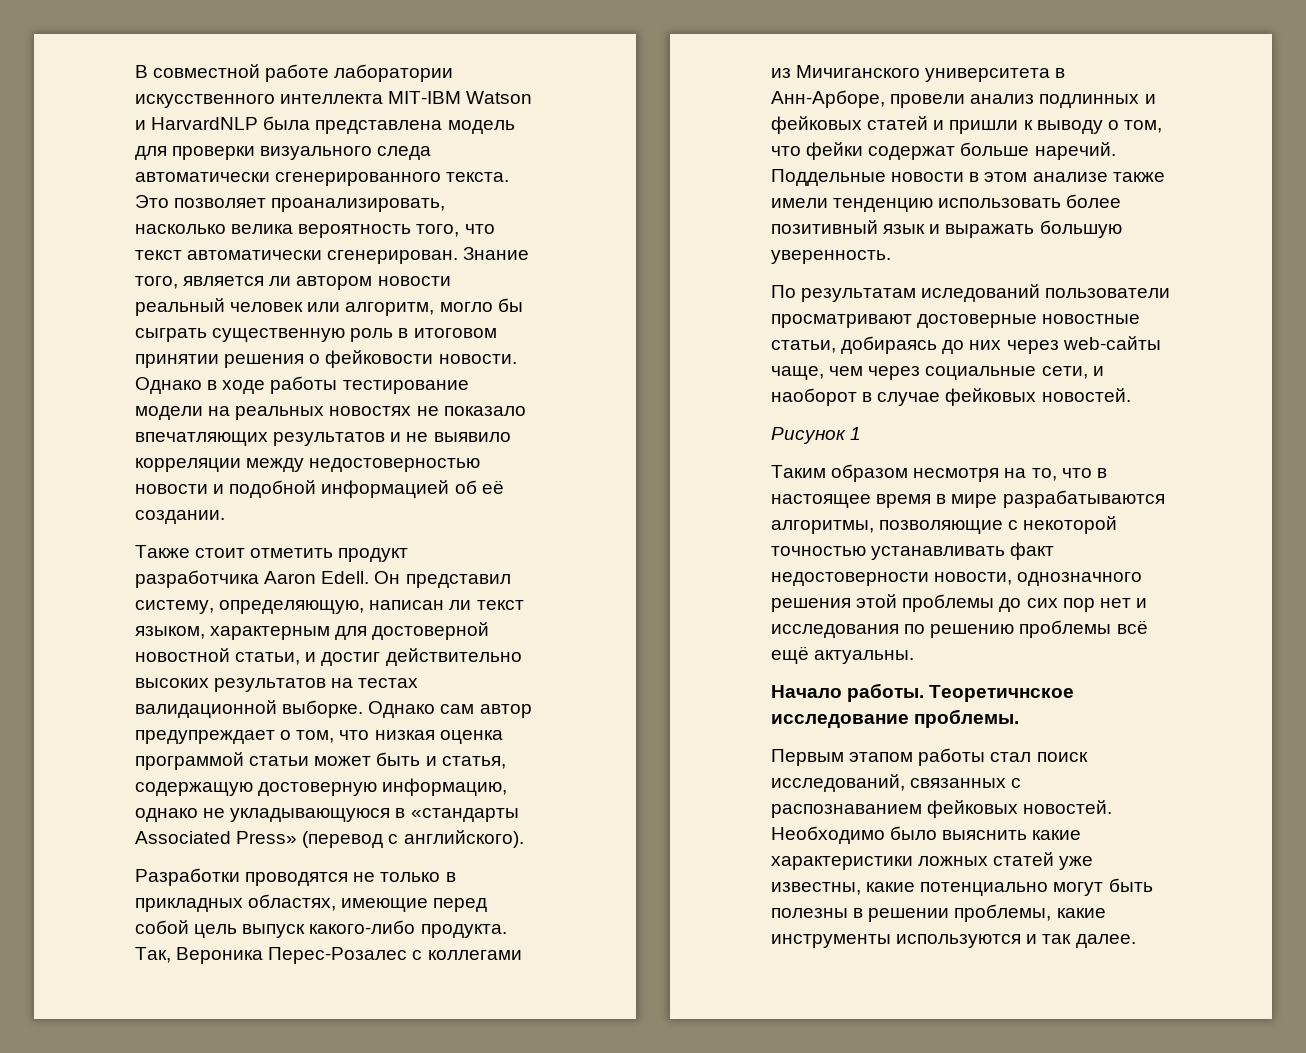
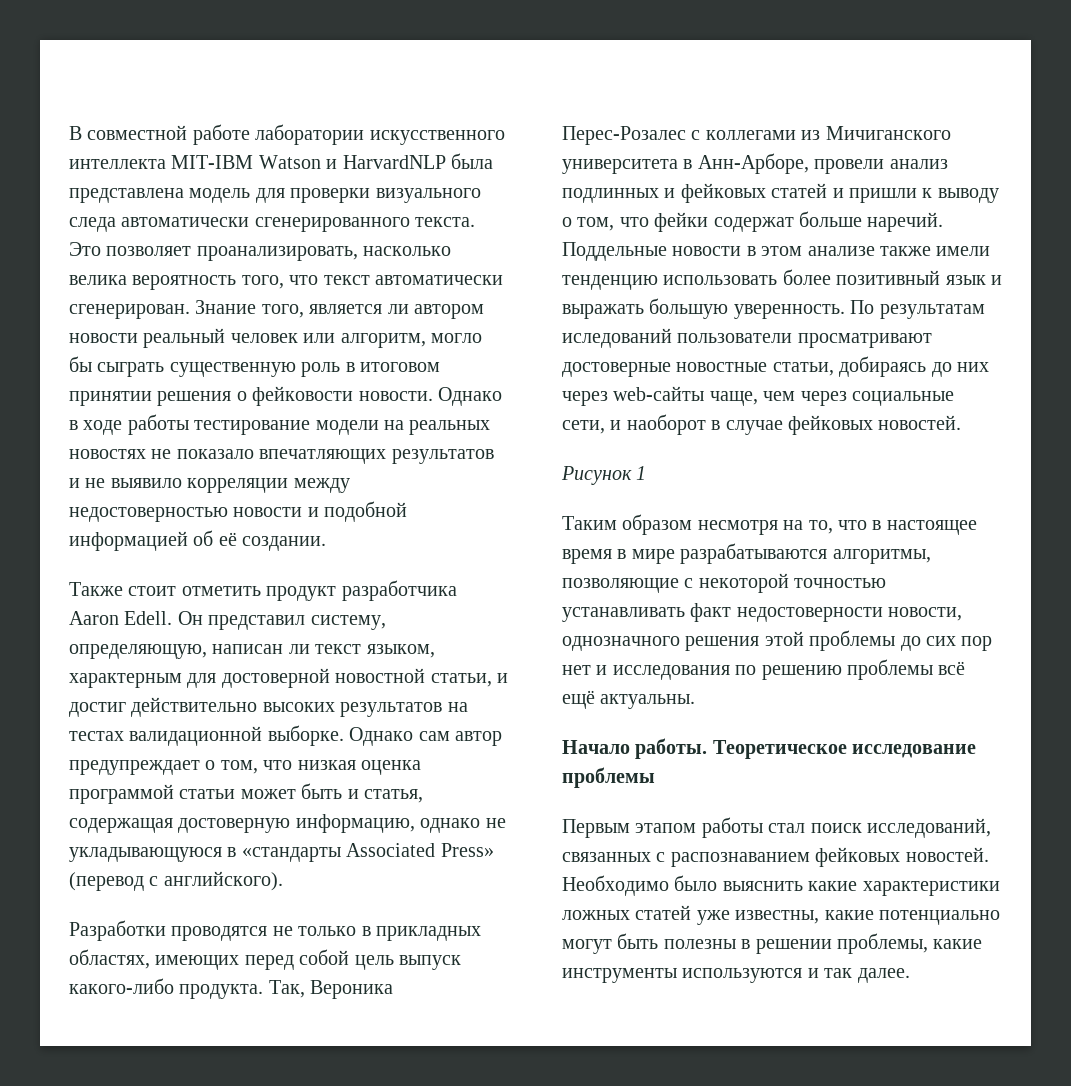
[135,782,253,796] содержащую -> [69,818,173,833] содержащая
[341,898,429,912] имеющие -> [155,955,240,970] имеющих
(891, 257) // -> (845, 311) none
[929,685,1075,702] [771,709,1020,728] Теоретичнское исследование проблемы. -> [712,740,977,759] [562,767,655,788] Теоретическое исследование проблемы

